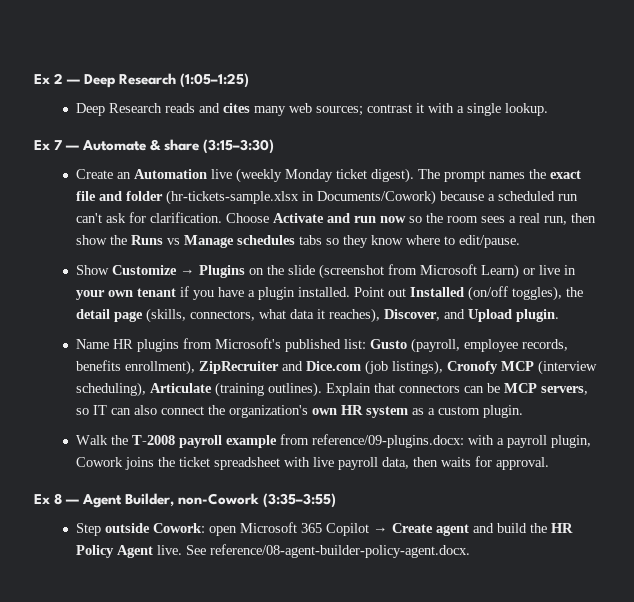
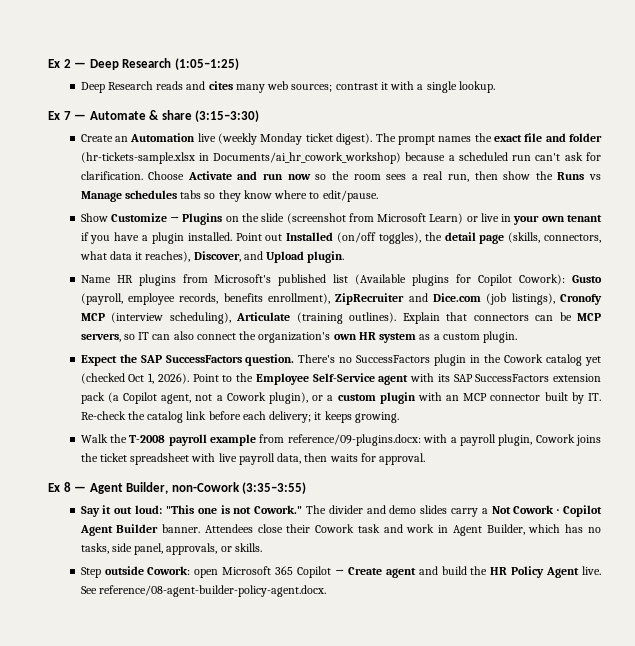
[317,190,437,205] Documents/Cowork) -> [213,152,402,164] Documents/ai_hr_cowork_workshop)
[344,339,367,349] list: -> [333,274,566,286] list (Available plugins for Copilot Cowork):
(524, 411) none -> [80,354,602,366] [80,373,601,385] [80,392,601,404] [80,411,399,423] // Expect the SAP SuccessFactors question. There's no SuccessFactors plugin in the Cowork catalog yet (checked Oct 1, 2026). Point to the Employee Self-Service agent with its SAP SuccessFactors extension pack (a Copilot agent, not a Cowork plugin), or a custom plugin with an MCP connector built by IT. Re-check the catalog link before each delivery; it keeps growing.
(337, 500) none -> [80,505,603,517] [79,524,601,536] [80,543,262,555] // Say it out loud: "This one is not Cowork." The divider and demo slides carry a Not Cowork · Copilot Agent Builder banner. Attendees close their Cowork task and work in Agent Builder, which has no tasks, side panel, approvals, or skills.

